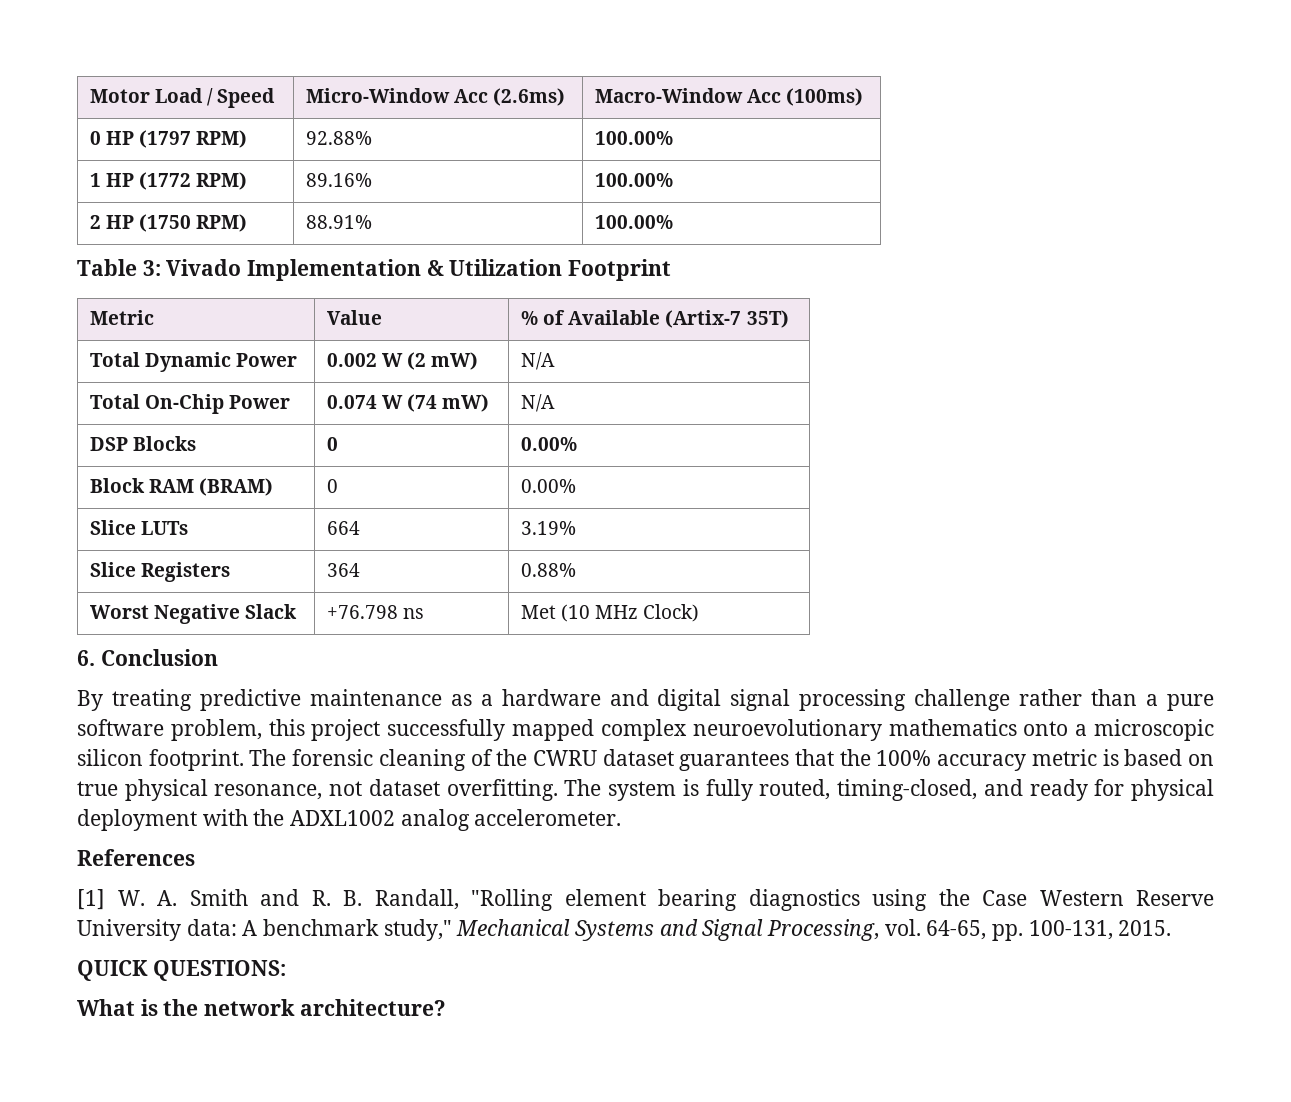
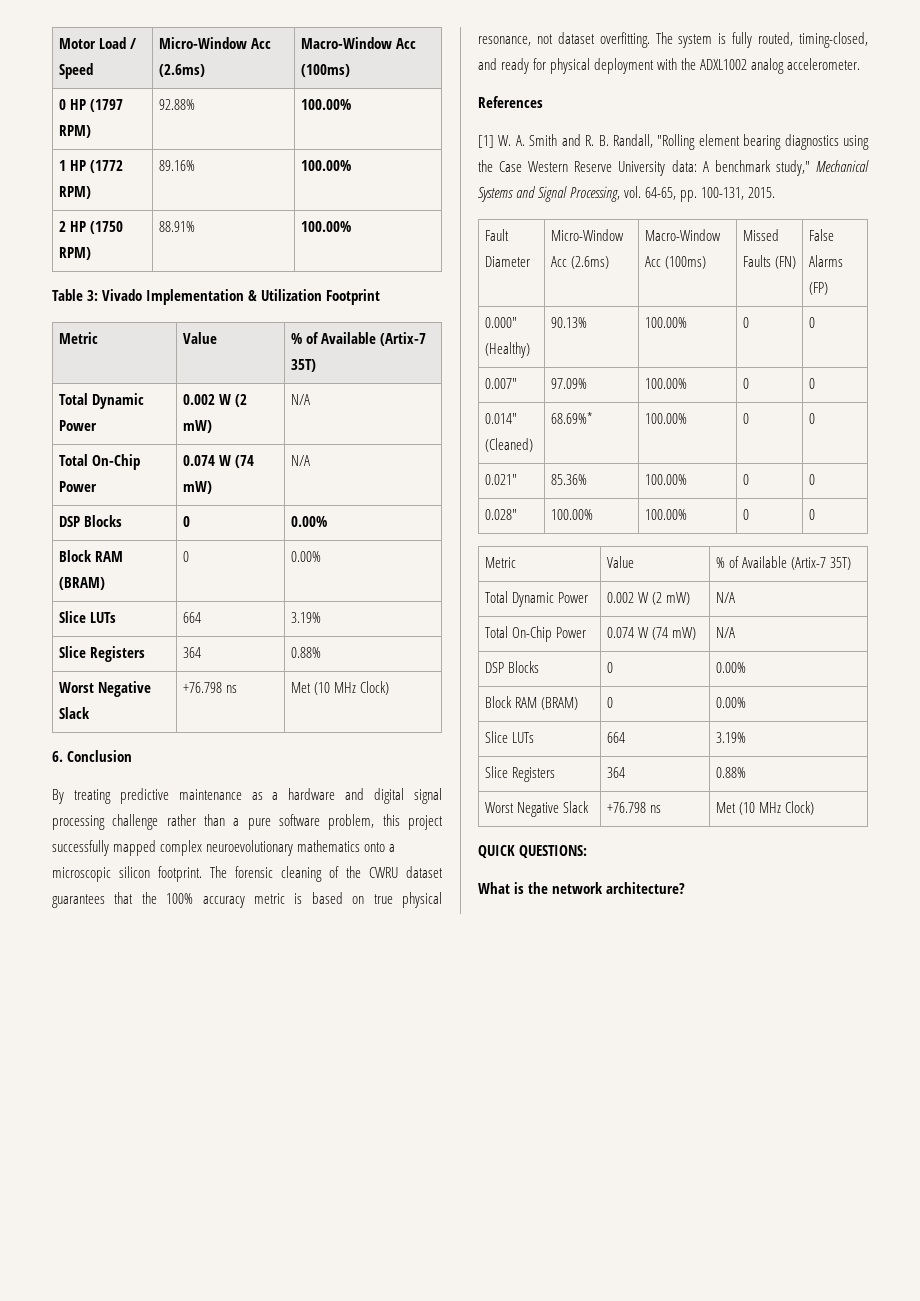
(1172, 928) none -> [484,229,509,241] [484,256,530,267] [550,229,624,241] [550,256,609,269] [644,229,721,241] [644,256,706,269] [742,229,779,241] [742,255,796,269] [808,229,834,241] [808,255,843,267] [808,282,828,295] [484,317,517,328] [484,342,530,358] [550,317,587,328] [644,317,687,328] [742,317,749,328] [808,317,815,328] [484,378,517,389] [550,378,587,389] [644,378,687,389] [742,378,749,389] [808,378,815,389] [484,413,517,424] [484,438,533,452] [550,412,592,424] [644,413,687,424] [742,413,749,424] [808,413,815,424] [484,474,517,485] [550,474,587,485] [644,474,687,485] [742,474,749,485] [808,474,815,485] [484,509,517,520] [550,509,593,520] [644,509,687,520] [742,509,749,520] [808,509,815,520] [484,557,516,568] [606,556,634,568] [715,556,851,570] [484,591,588,607] [606,592,690,605] [715,592,735,603] [484,626,586,642] [606,627,696,640] [715,627,735,638] [484,661,539,673] [606,662,613,673] [715,662,746,673] [484,696,578,710] [606,697,613,708] [715,697,746,708] [484,731,534,743] [606,732,625,743] [715,732,746,743] [484,766,555,782] [606,767,625,778] [715,767,746,778] [484,801,589,817] [606,802,661,813] [715,801,814,815] // Fault Diameter | Micro-Window Acc (2.6ms) | Macro-Window Acc (100ms) | Missed Faults (FN) | False Alarms (FP) // 0.000" (Healthy) | 90.13% | 100.00% | 0 | 0 // 0.007" | 97.09% | 100.00% | 0 | 0 // 0.014" (Cleaned) | 68.69%* | 100.00% | 0 | 0 // 0.021" | 85.36% | 100.00% | 0 | 0 // 0.028" | 100.00% | 100.00% | 0 | 0 // Metric | Value | % of Available (Artix-7 35T) // Total Dynamic Power | 0.002 W (2 mW) | N/A // Total On-Chip Power | 0.074 W (74 mW) | N/A // DSP Blocks | 0 | 0.00% // Block RAM (BRAM) | 0 | 0.00% // Slice LUTs | 664 | 3.19% // Slice Registers | 364 | 0.88% // Worst Negative Slack | +76.798 ns | Met (10 MHz Clock)

